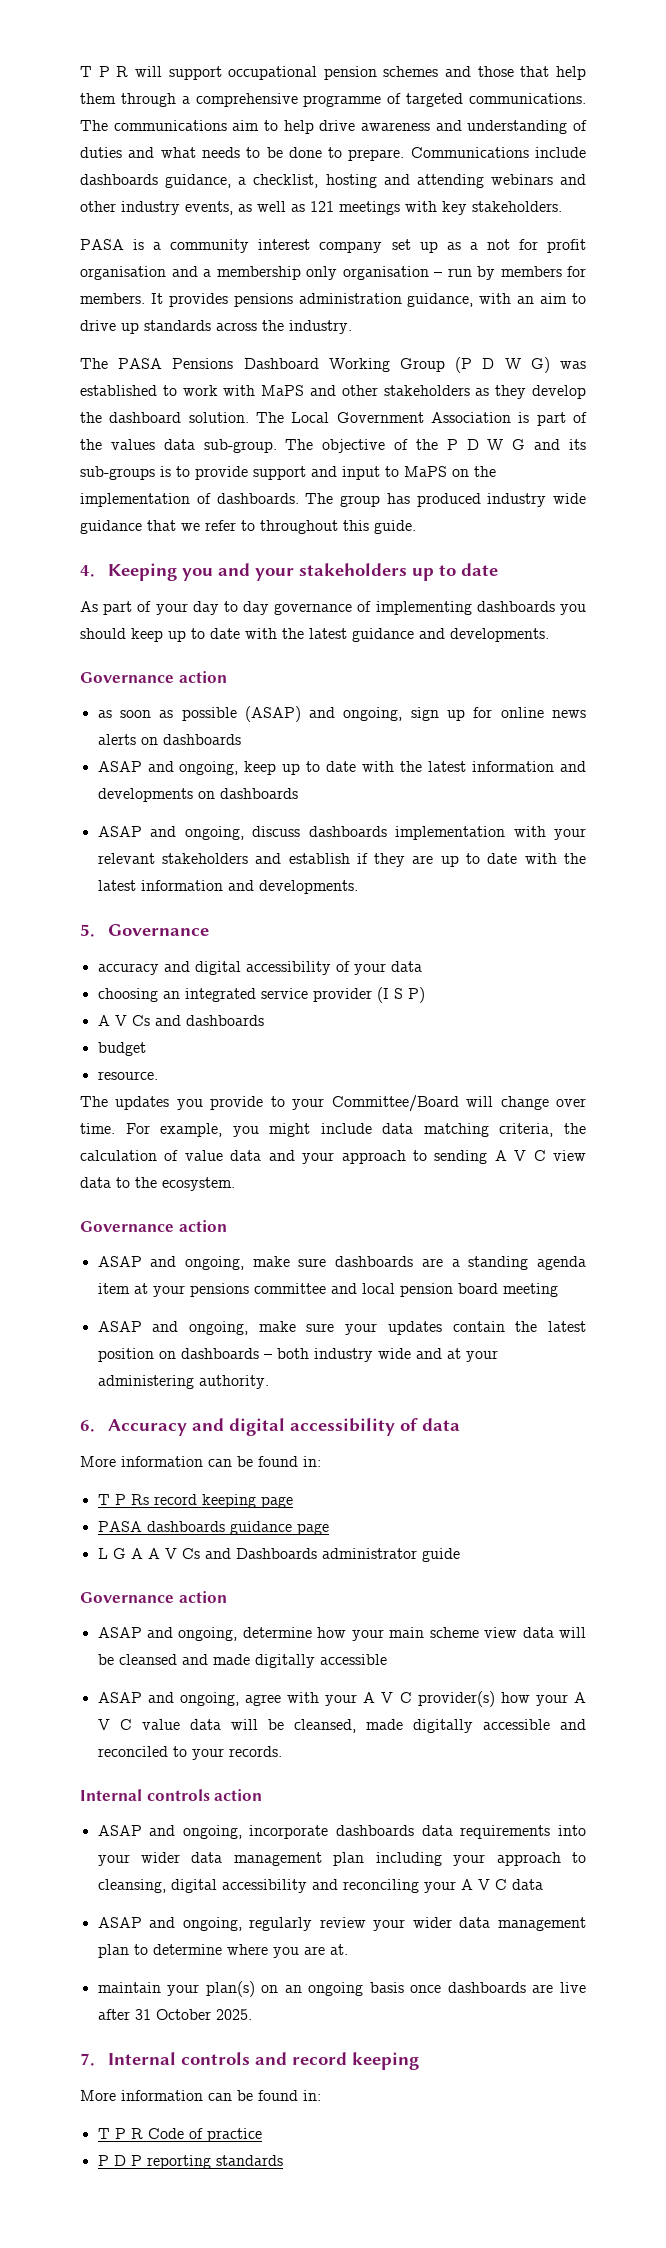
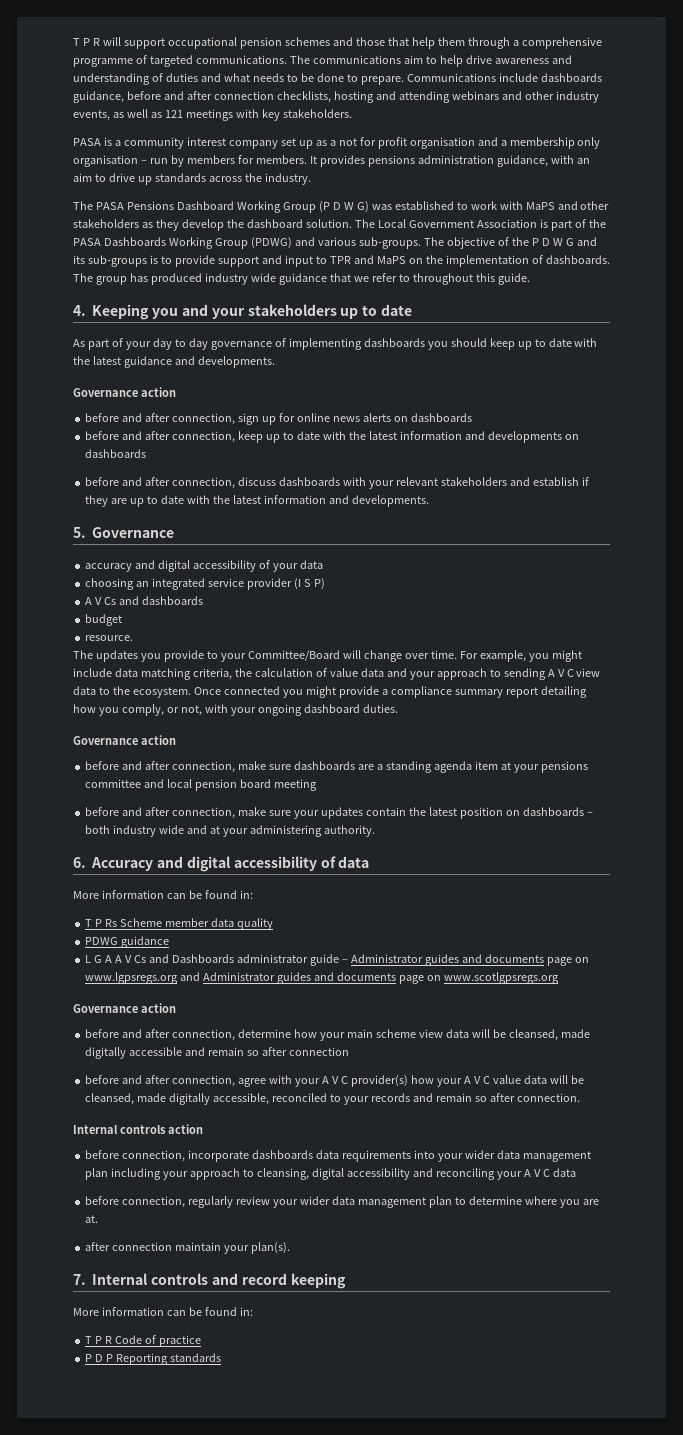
[238,174,319,188] a checklist, -> [126,91,331,103] before and after connection checklists,
[110,439,277,453] values data sub-group. -> [73,237,421,249] PASA Dashboards Working Group (PDWG) and various sub-groups.
(399, 471) none -> [329,255,374,264] TPR and
[97,706,403,722] as soon as possible (ASAP) and ongoing, -> [85,413,236,425] before and after connection,
[97,761,239,775] ASAP and ongoing, -> [85,431,236,443] before and after connection,
[97,826,244,840] ASAP and ongoing, -> [85,477,236,489] before and after connection,
[395,826,506,840] implementation -> (340, 481) none
[80,1220,227,1232] [97,1256,245,1270] // Governance action // ASAP and ongoing, -> [193,686,587,698] [73,704,398,716] [73,735,176,745] [85,761,236,773] Once connected you might provide a compliance summary report detailing how you comply, or not, with your ongoing dashboard duties. // Governance action // before and after connection,
[97,1321,249,1335] ASAP and ongoing, -> [85,807,236,819] before and after connection,
[153,1494,293,1508] [97,1521,329,1535] record keeping page // PASA dashboards guidance page -> [120,918,273,930] [85,936,170,948] Scheme member data quality // PDWG guidance
[80,1591,227,1603] [97,1627,238,1641] // Governance action // ASAP and ongoing, -> [341,954,589,966] [85,972,559,984] [73,1003,176,1013] [85,1029,236,1041] – Administrator guides and documents page on www.lgpsregs.org and Administrator guides and documents page on www.scotlgpsregs.org // Governance action // before and after connection,
[118,1654,387,1668] [97,1692,239,1706] cleansed and made digitally accessible // ASAP and ongoing, -> [508,1029,590,1041] [85,1047,349,1059] [85,1075,236,1087] cleansed, made digitally accessible and remain so after connection // before and after connection,
[482,1719,586,1730] accessible and -> [213,1093,270,1105] accessible,
[228,1746,282,1757] records. -> [370,1093,580,1102] records and remain so after connection.
[97,1825,242,1839] ASAP and ongoing, -> [85,1150,186,1162] before connection,
[97,1917,242,1931] ASAP and ongoing, -> [85,1196,186,1208] before connection,
[97,1981,586,1997] [97,2009,252,2020] maintain your plan(s) on an ongoing basis once dashboards are live after 31 October 2025. -> [85,1242,290,1254] after connection maintain your plan(s).
[146,2155,211,2169] reporting -> [116,1353,169,1365] Reporting

